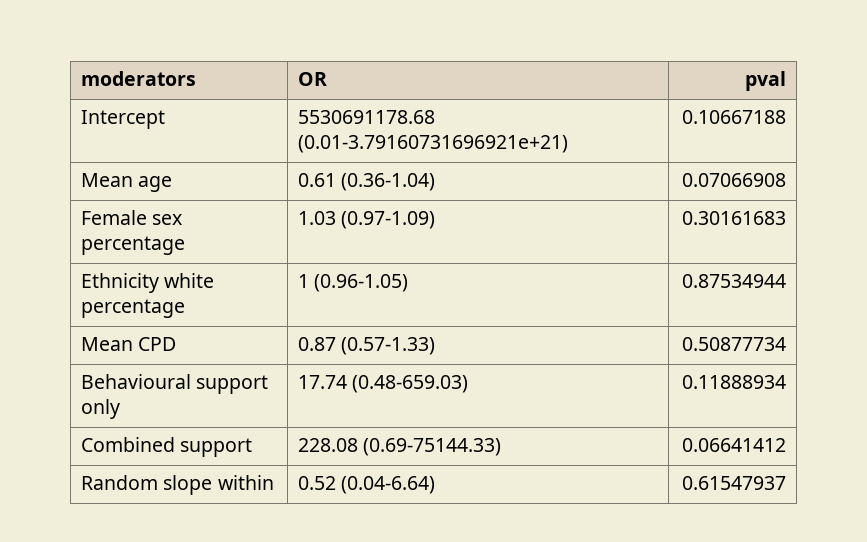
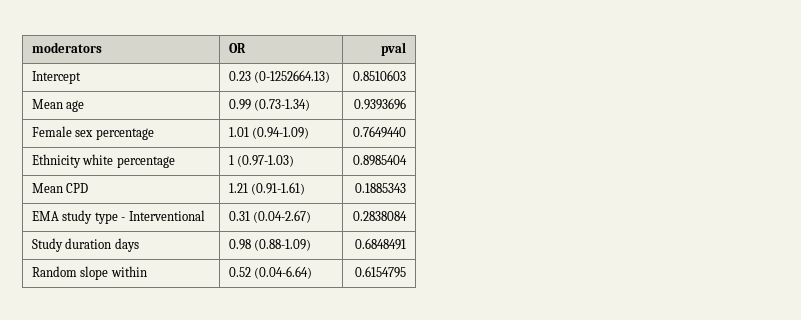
[298,110,436,124] [298,135,569,153] [681,110,786,124] 5530691178.68 (0.01-3.79160731696921e+21) | 0.10667188 -> [228,70,331,83] [353,70,407,81] 0.23 (0-1252664.13) | 0.8510603
[298,173,436,191] [681,173,786,187] 0.61 (0.36-1.04) | 0.07066908 -> [228,99,311,111] [354,98,407,110] 0.99 (0.73-1.34) | 0.9393696
[298,211,436,229] [681,211,786,225] 1.03 (0.97-1.09) | 0.30161683 -> [228,127,310,139] [353,126,407,138] 1.01 (0.94-1.09) | 0.7649440
[314,274,409,292] [681,274,786,288] (0.96-1.05) | 0.87534944 -> [237,155,295,167] [353,155,408,166] (0.97-1.03) | 0.8985404
[298,337,436,355] [681,337,786,351] [81,374,269,394] [81,399,121,419] [298,375,469,393] [681,375,786,389] [81,437,253,457] [298,438,502,456] [681,438,786,452] 0.87 (0.57-1.33) | 0.50877734 // Behavioural support only | 17.74 (0.48-659.03) | 0.11888934 // Combined support | 228.08 (0.69-75144.33) | 0.06641412 -> [228,182,306,195] [355,183,407,193] [31,210,205,224] [228,210,312,223] [353,211,408,221] [31,238,139,252] [228,239,312,251] [355,238,407,250] 1.21 (0.91-1.61) | 0.1885343 // EMA study type - Interventional | 0.31 (0.04-2.67) | 0.2838084 // Study duration days | 0.98 (0.88-1.09) | 0.6848491
[681,476,786,490] 0.61547937 -> [355,266,407,278] 0.6154795

